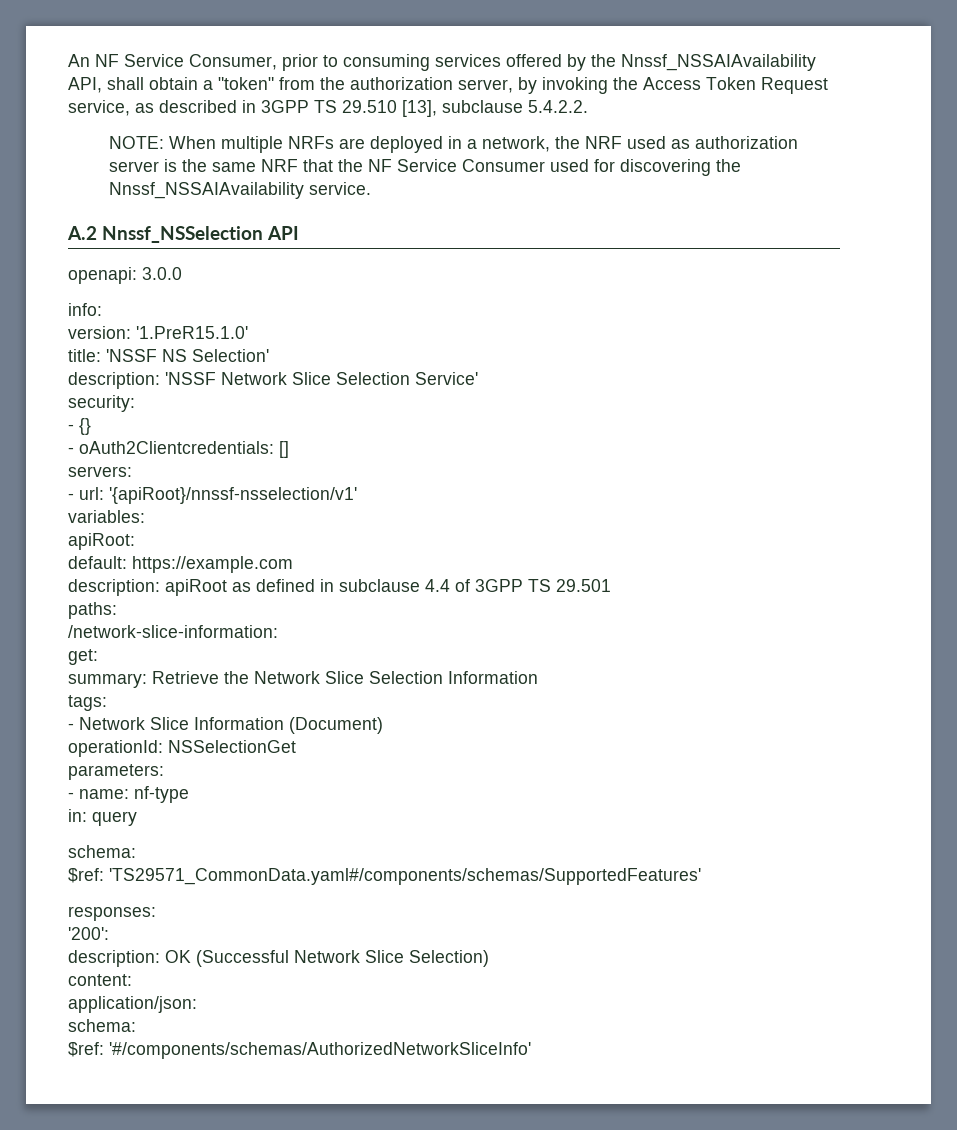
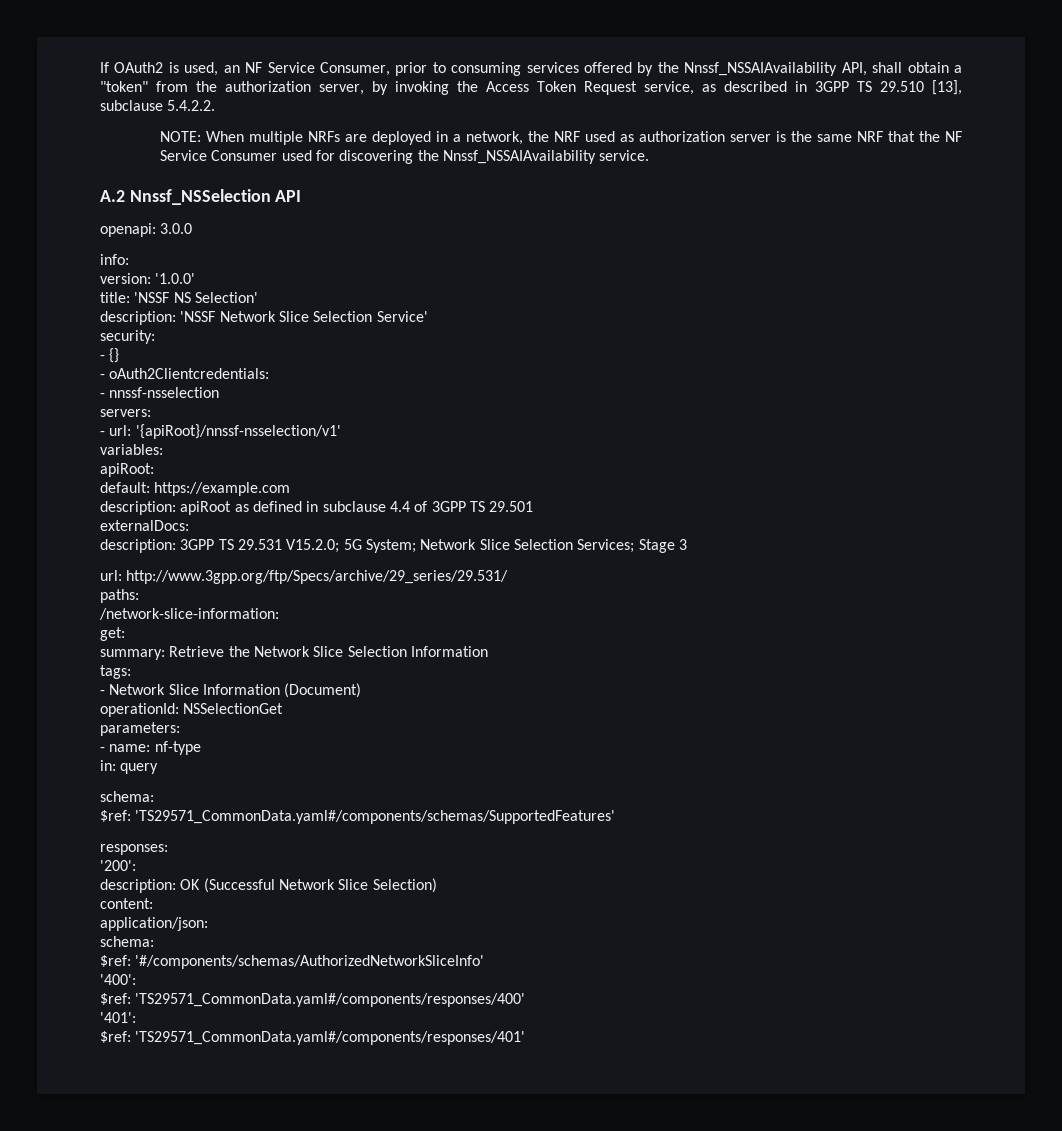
[68,54,90,67] An -> [100,62,240,76] If OAuth2 is used, an
[136,326,248,339] '1.PreR15.1.0' -> [155,273,196,284] '1.0.0'
[279,441,289,458] [] -> [100,387,220,398] // - nnssf-nsselection
(611, 585) none -> [100,520,189,531] [100,539,687,553] [100,570,509,584] // externalDocs: // description: 3GPP TS 29.531 V15.2.0; 5G System; Network Slice Selection Services; Stage 3 // url: http://www.3gpp.org/ftp/Specs/archive/29_series/29.531/
(531, 1050) none -> [100,974,136,985] [100,993,526,1007] [100,1012,136,1023] [100,1031,526,1045] // '400': // $ref: 'TS29571_CommonData.yaml#/components/responses/400' // '401': // $ref: 'TS29571_CommonData.yaml#/components/responses/401'

